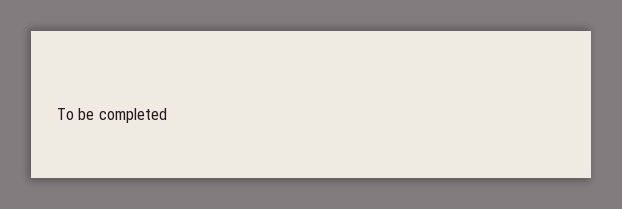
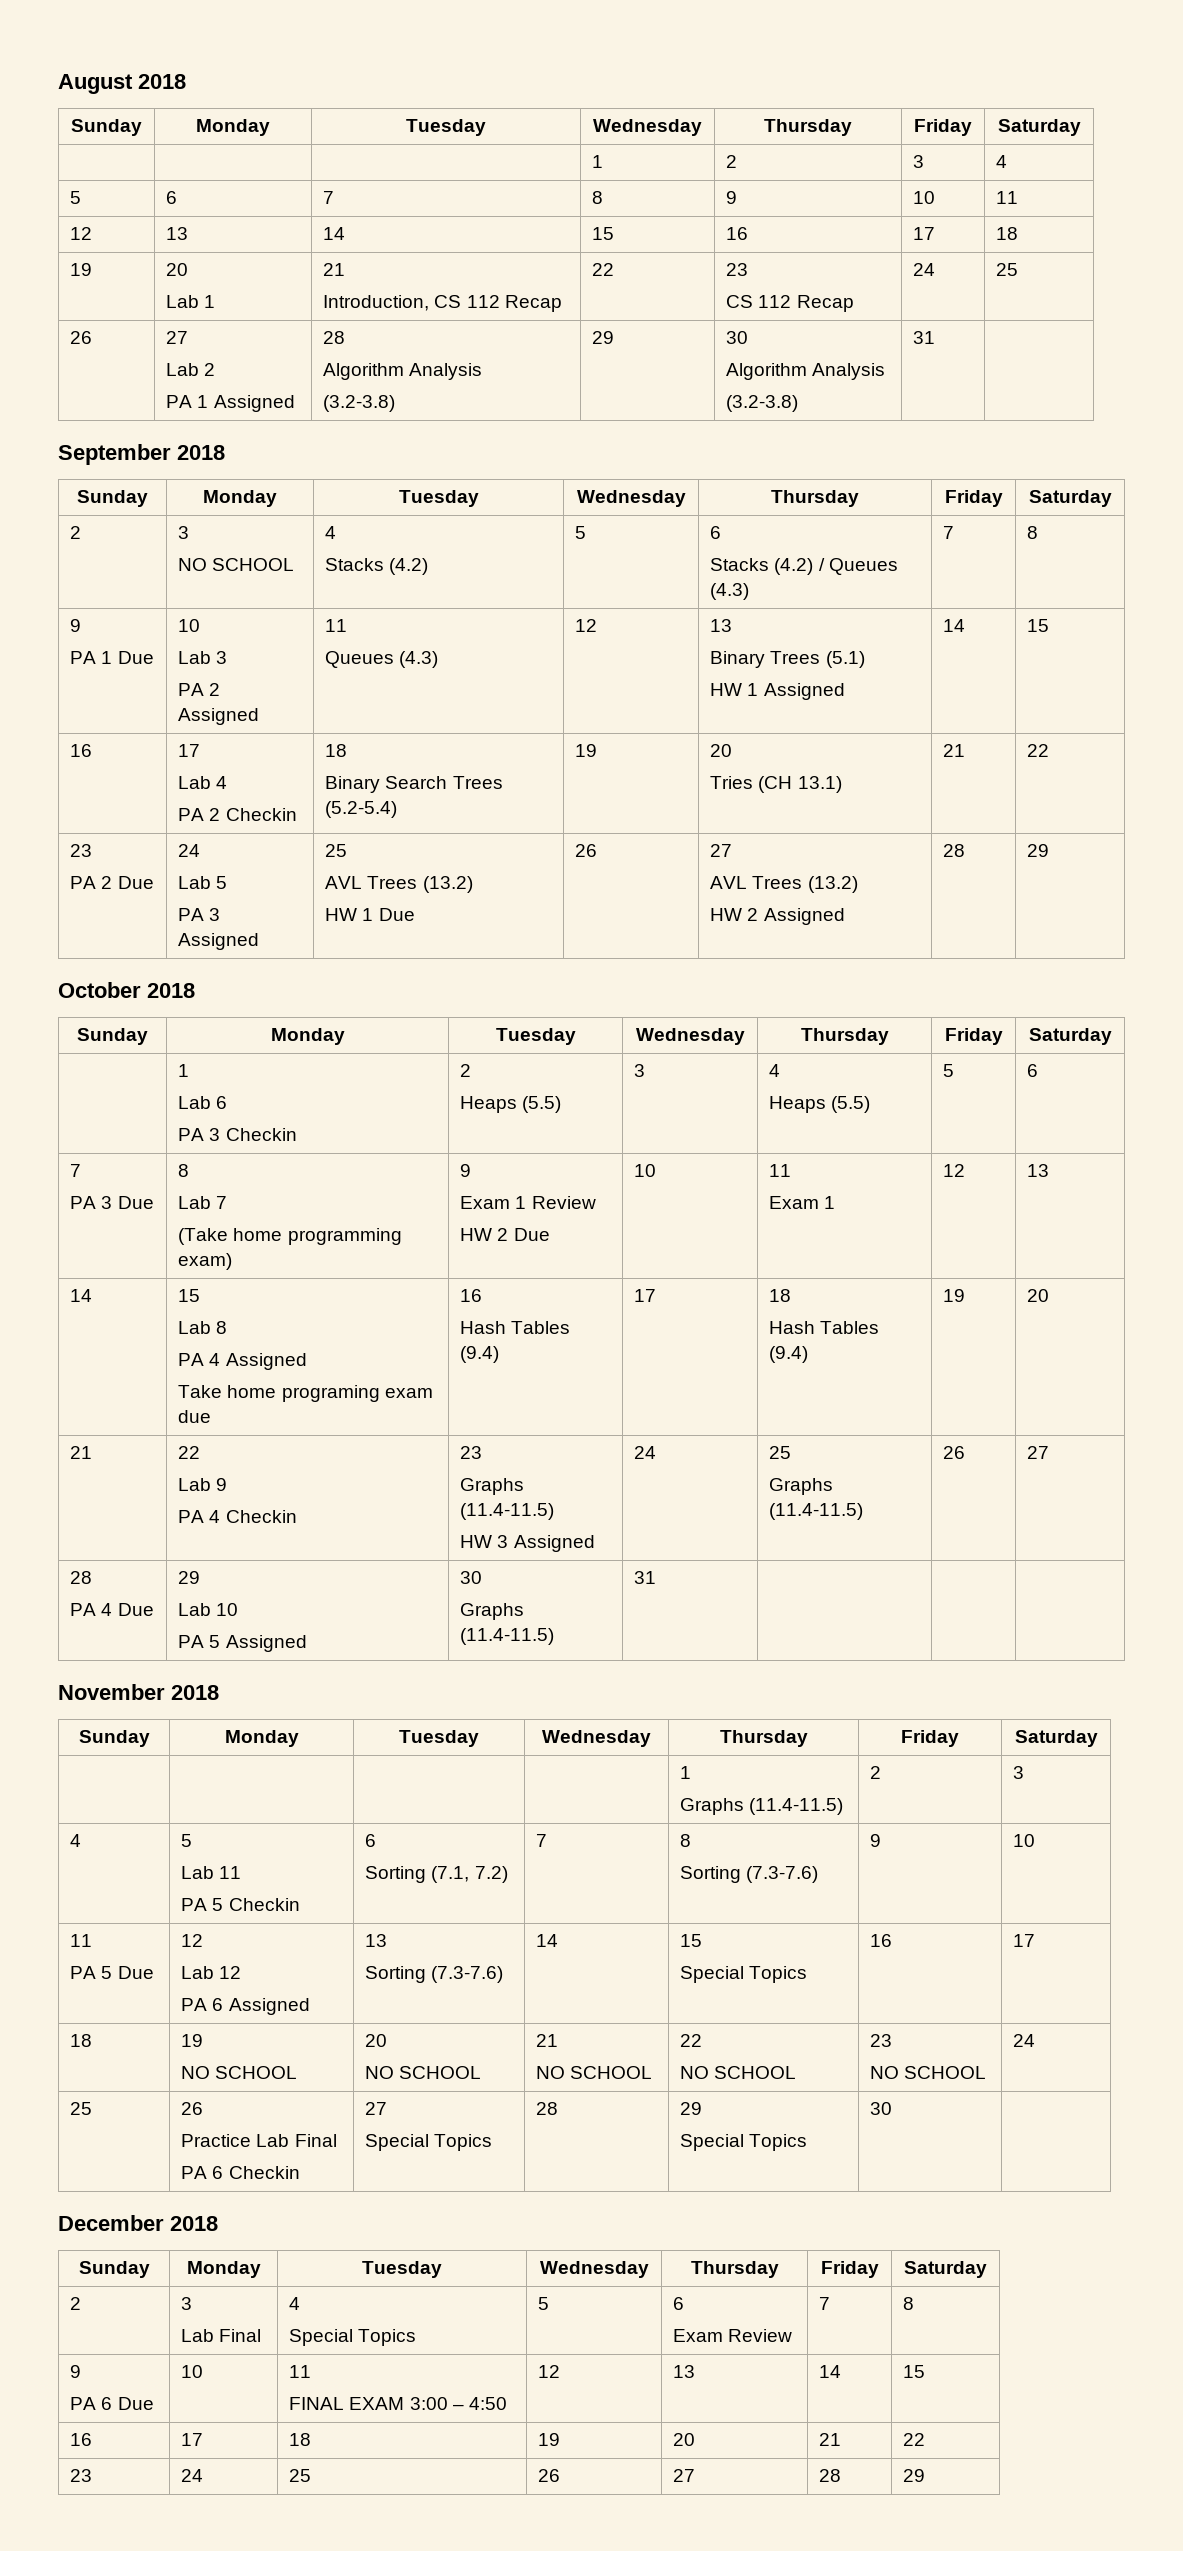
[57,108,167,123] To be completed -> [58,74,186,94] [71,119,142,136] [196,119,270,136] [406,119,486,136] [593,119,702,136] [764,119,852,136] [914,119,972,136] [997,119,1081,136] [592,155,604,168] [726,155,738,168] [913,155,925,168] [996,155,1008,168] [70,191,82,204] [166,191,178,204] [323,191,335,204] [592,191,604,204] [726,191,738,204] [913,191,936,204] [996,191,1019,204] [70,227,93,240] [166,227,189,240] [323,227,346,240] [592,227,615,240] [726,227,749,240] [913,227,936,240] [996,227,1019,240] [70,263,93,276] [166,263,189,276] [166,295,216,308] [323,263,346,276] [323,295,562,312] [592,263,615,276] [726,263,749,276] [726,295,854,312] [913,263,936,276] [996,263,1019,276] [70,331,93,344] [166,331,189,344] [166,363,216,376] [166,395,295,412] [323,331,346,344] [323,363,483,380] [323,395,396,412] [592,331,615,344] [726,331,749,344] [726,363,886,380] [726,395,799,412] [913,331,936,344] [58,444,225,465] [77,490,148,507] [203,490,277,507] [398,490,479,507] [576,490,686,507] [771,490,859,507] [944,490,1003,507] [1028,490,1112,507] [70,526,82,539] [178,526,190,539] [178,558,295,571] [325,526,337,539] [325,558,429,575] [575,526,587,539] [710,526,722,539] [710,558,898,575] [710,583,750,600] [943,526,955,539] [1027,526,1039,539] [70,619,82,632] [70,651,154,664] [178,619,201,632] [178,651,228,664] [178,683,221,696] [178,708,260,725] [325,619,348,632] [325,651,439,668] [575,619,598,632] [710,619,733,632] [710,651,865,668] [710,683,845,700] [943,619,966,632] [1027,619,1050,632] [70,744,93,757] [178,744,201,757] [178,776,228,789] [178,808,297,821] [325,744,348,757] [325,776,503,793] [325,801,398,818] [575,744,598,757] [710,744,733,757] [710,776,842,793] [943,744,966,757] [1027,744,1050,757] [70,844,93,857] [70,876,154,889] [178,844,201,857] [178,876,228,889] [178,908,221,921] [178,933,260,950] [325,844,348,857] [325,876,473,893] [325,908,415,921] [575,844,598,857] [710,844,733,857] [710,876,858,893] [710,908,845,925] [943,844,966,857] [1027,844,1050,857] [58,982,195,998] [77,1028,148,1045] [270,1028,345,1045] [495,1028,576,1045] [635,1028,745,1045] [800,1028,889,1045] [944,1028,1003,1045] [1028,1028,1112,1045] [178,1064,190,1077] [178,1096,228,1109] [178,1128,297,1141] [460,1064,472,1077] [460,1096,562,1113] [634,1064,646,1077] [769,1064,781,1077] [769,1096,871,1113] [943,1064,955,1077] [1027,1064,1039,1077] [70,1164,82,1177] [70,1196,154,1209] [178,1164,190,1177] [178,1196,228,1209] [178,1228,402,1245] [178,1253,233,1270] [460,1164,472,1177] [460,1196,596,1209] [460,1228,550,1241] [634,1164,657,1177] [769,1164,792,1177] [769,1196,836,1209] [943,1164,966,1177] [1027,1164,1050,1177] [70,1289,93,1302] [178,1289,201,1302] [178,1321,228,1334] [178,1353,307,1370] [178,1385,433,1402] [178,1410,212,1423] [460,1289,483,1302] [460,1321,571,1334] [460,1346,500,1363] [634,1289,657,1302] [769,1289,792,1302] [769,1321,880,1334] [769,1346,809,1363] [943,1289,966,1302] [1027,1289,1050,1302] [70,1446,93,1459] [178,1446,201,1459] [178,1478,228,1491] [178,1510,297,1523] [460,1446,483,1459] [460,1478,525,1495] [460,1503,555,1520] [460,1535,595,1552] [634,1446,657,1459] [769,1446,792,1459] [769,1478,834,1495] [769,1503,864,1520] [943,1446,966,1459] [1027,1446,1050,1459] [70,1571,93,1584] [70,1603,154,1616] [178,1571,201,1584] [178,1603,239,1616] [178,1635,307,1652] [460,1571,483,1584] [460,1603,525,1620] [460,1628,555,1645] [634,1571,657,1584] [58,1684,219,1700] [78,1730,150,1747] [224,1730,299,1747] [399,1730,479,1747] [542,1730,651,1747] [719,1730,808,1747] [901,1730,959,1747] [1014,1730,1098,1747] [680,1766,692,1779] [680,1798,844,1815] [870,1766,882,1779] [1013,1766,1025,1779] [70,1834,82,1847] [181,1834,193,1847] [181,1866,242,1879] [181,1898,300,1911] [365,1834,377,1847] [365,1866,508,1883] [536,1834,548,1847] [680,1834,692,1847] [680,1866,819,1883] [870,1834,882,1847] [1013,1834,1036,1847] [70,1934,93,1947] [70,1966,154,1979] [181,1934,204,1947] [181,1966,242,1979] [181,1998,310,2015] [365,1934,388,1947] [365,1966,504,1983] [536,1934,559,1947] [680,1934,703,1947] [680,1966,808,1983] [870,1934,893,1947] [1013,1934,1036,1947] [70,2034,93,2047] [181,2034,204,2047] [181,2066,298,2079] [365,2034,388,2047] [365,2066,482,2079] [536,2034,559,2047] [536,2066,653,2079] [680,2034,703,2047] [680,2066,797,2079] [870,2034,893,2047] [870,2066,987,2079] [1013,2034,1036,2047] [70,2102,93,2115] [181,2102,204,2115] [181,2134,337,2147] [181,2166,300,2179] [365,2102,388,2115] [365,2134,493,2151] [536,2102,559,2115] [680,2102,703,2115] [680,2134,808,2151] [870,2102,893,2115] [58,2215,218,2231] [78,2261,150,2278] [186,2261,261,2278] [362,2261,442,2278] [539,2261,649,2278] [690,2261,779,2278] [820,2261,879,2278] [904,2261,987,2278] [70,2297,82,2310] [181,2297,193,2310] [181,2329,262,2342] [289,2297,301,2310] [289,2329,417,2346] [538,2297,550,2310] [673,2297,685,2310] [673,2329,793,2342] [819,2297,831,2310] [903,2297,915,2310] [70,2365,82,2378] [70,2397,154,2410] [181,2365,204,2378] [289,2365,312,2378] [289,2397,507,2410] [538,2365,561,2378] [673,2365,696,2378] [819,2365,842,2378] [903,2365,926,2378] [70,2433,93,2446] [181,2433,204,2446] [289,2433,312,2446] [538,2433,561,2446] [673,2433,696,2446] [819,2433,842,2446] [903,2433,926,2446] [70,2469,93,2482] [181,2469,204,2482] [289,2469,312,2482] [538,2469,561,2482] [673,2469,696,2482] [819,2469,842,2482] [903,2469,926,2482] August 2018 // Sunday | Monday | Tuesday | Wednesday | Thursday | Friday | Saturday // | | | 1 | 2 | 3 | 4 // 5 | 6 | 7 | 8 | 9 | 10 | 11 // 12 | 13 | 14 | 15 | 16 | 17 | 18 // 19 | 20 // Lab 1 | 21 // Introduction, CS 112 Recap | 22 | 23 // CS 112 Recap | 24 | 25 // 26 | 27 // Lab 2 // PA 1 Assigned | 28 // Algorithm Analysis // (3.2-3.8) | 29 | 30 // Algorithm Analysis // (3.2-3.8) | 31 | // September 2018 // Sunday | Monday | Tuesday | Wednesday | Thursday | Friday | Saturday // 2 | 3 // NO SCHOOL | 4 // Stacks (4.2) | 5 | 6 // Stacks (4.2) / Queues (4.3) | 7 | 8 // 9 // PA 1 Due | 10 // Lab 3 // PA 2 Assigned | 11 // Queues (4.3) | 12 | 13 // Binary Trees (5.1) // HW 1 Assigned | 14 | 15 // 16 | 17 // Lab 4 // PA 2 Checkin | 18 // Binary Search Trees (5.2-5.4) | 19 | 20 // Tries (CH 13.1) | 21 | 22 // 23 // PA 2 Due | 24 // Lab 5 // PA 3 Assigned | 25 // AVL Trees (13.2) // HW 1 Due | 26 | 27 // AVL Trees (13.2) // HW 2 Assigned | 28 | 29 // October 2018 // Sunday | Monday | Tuesday | Wednesday | Thursday | Friday | Saturday // | 1 // Lab 6 // PA 3 Checkin | 2 // Heaps (5.5) | 3 | 4 // Heaps (5.5) | 5 | 6 // 7 // PA 3 Due | 8 // Lab 7 // (Take home programming exam) | 9 // Exam 1 Review // HW 2 Due | 10 | 11 // Exam 1 | 12 | 13 // 14 | 15 // Lab 8 // PA 4 Assigned // Take home programing exam due | 16 // Hash Tables (9.4) | 17 | 18 // Hash Tables (9.4) | 19 | 20 // 21 | 22 // Lab 9 // PA 4 Checkin | 23 // Graphs (11.4-11.5) // HW 3 Assigned | 24 | 25 // Graphs (11.4-11.5) | 26 | 27 // 28 // PA 4 Due | 29 // Lab 10 // PA 5 Assigned | 30 // Graphs (11.4-11.5) | 31 | | | // November 2018 // Sunday | Monday | Tuesday | Wednesday | Thursday | Friday | Saturday // | | | | 1 // Graphs (11.4-11.5) | 2 | 3 // 4 | 5 // Lab 11 // PA 5 Checkin | 6 // Sorting (7.1, 7.2) | 7 | 8 // Sorting (7.3-7.6) | 9 | 10 // 11 // PA 5 Due | 12 // Lab 12 // PA 6 Assigned | 13 // Sorting (7.3-7.6) | 14 | 15 // Special Topics | 16 | 17 // 18 | 19 // NO SCHOOL | 20 // NO SCHOOL | 21 // NO SCHOOL | 22 // NO SCHOOL | 23 // NO SCHOOL | 24 // 25 | 26 // Practice Lab Final // PA 6 Checkin | 27 // Special Topics | 28 | 29 // Special Topics | 30 | // December 2018 // Sunday | Monday | Tuesday | Wednesday | Thursday | Friday | Saturday // 2 | 3 // Lab Final | 4 // Special Topics | 5 | 6 // Exam Review | 7 | 8 // 9 // PA 6 Due | 10 | 11 // FINAL EXAM 3:00 – 4:50 | 12 | 13 | 14 | 15 // 16 | 17 | 18 | 19 | 20 | 21 | 22 // 23 | 24 | 25 | 26 | 27 | 28 | 29

